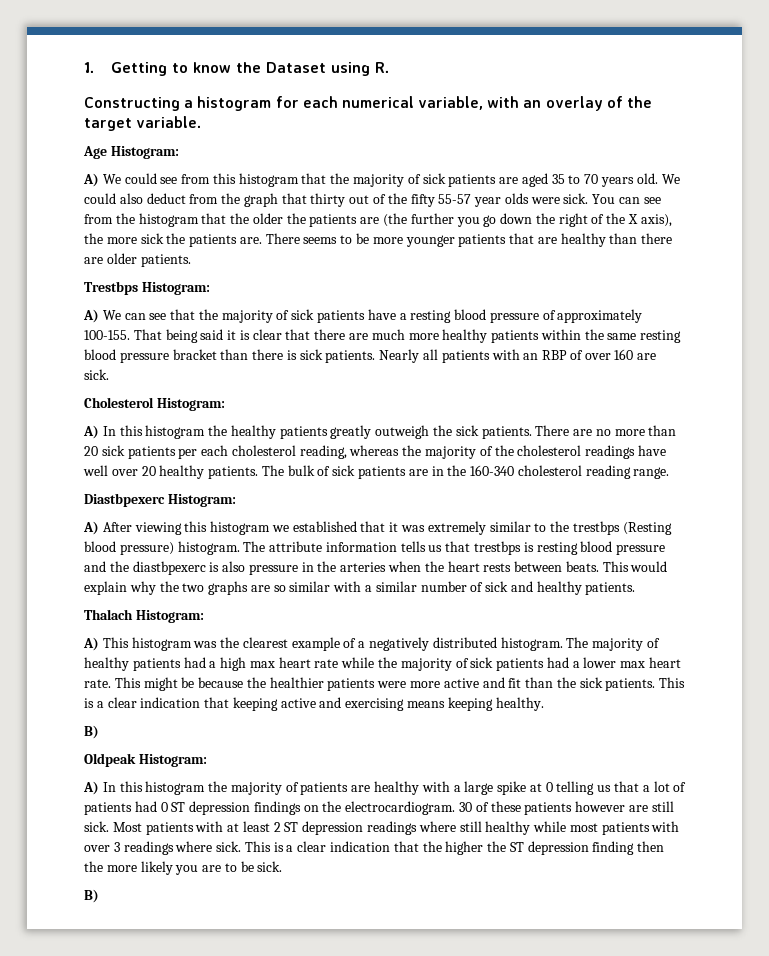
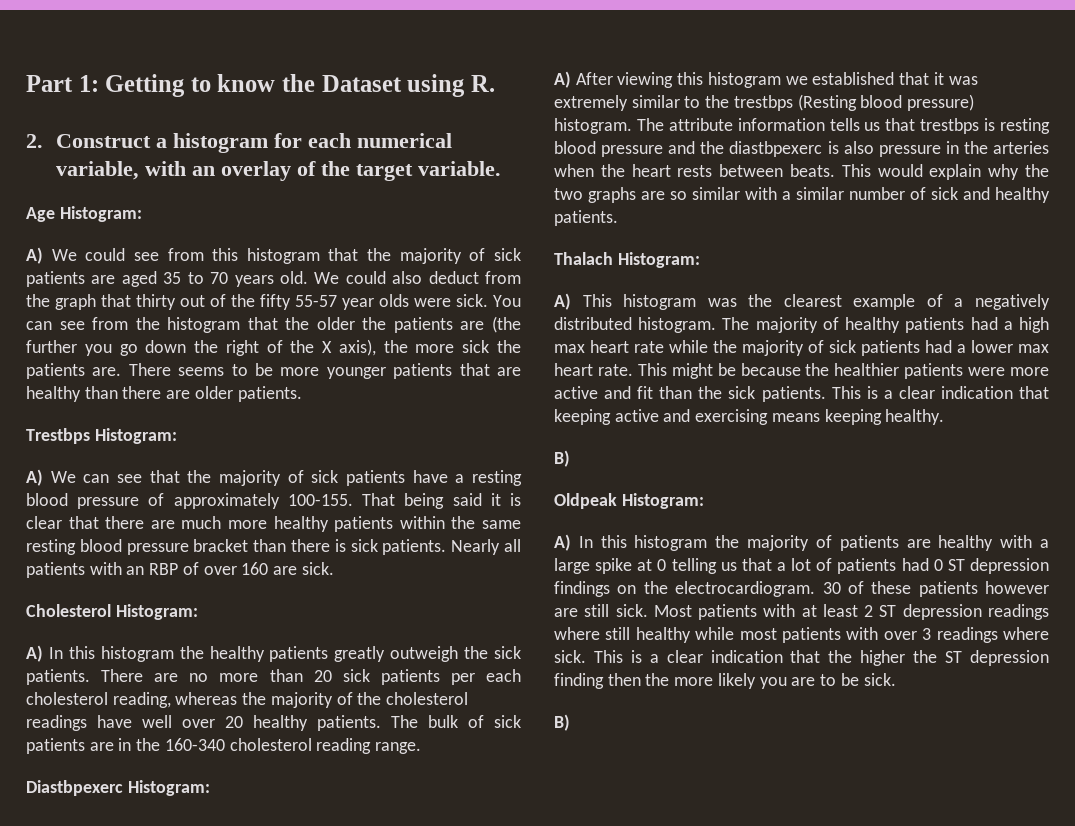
[84,62,94,73] 1. -> [26,75,99,92] Part 1:
[84,97,180,111] Constructing -> [26,134,151,148] 2. Construct

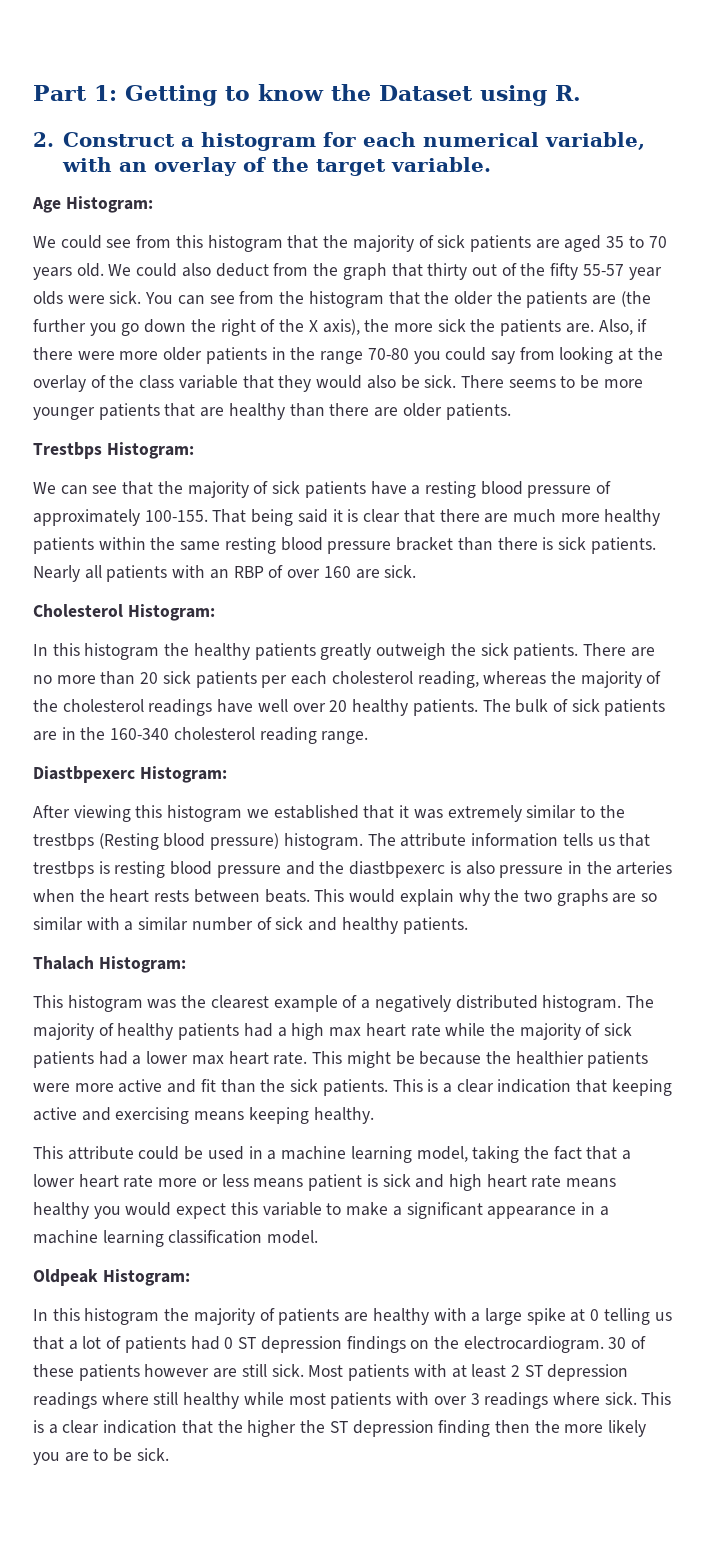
[26,247,43,264] A) -> (153, 204) none
(122, 371) none -> [598,319,648,335] [33,347,663,364] [33,375,457,392] Also, if there were more older patients in the range 70-80 you could say from looking at the overlay of the class variable that they would also be sick.
[26,469,43,486] A) -> (194, 450) none
[26,645,43,662] A) -> (215, 612) none
[554,71,571,88] A) -> (227, 774) none
[554,293,571,310] A) -> (186, 964) none
[554,450,570,467] B) -> [33,1146,632,1163] [33,1174,617,1191] [33,1202,609,1219] [33,1230,319,1247] This attribute could be used in a machine learning model, taking the fact that a lower heart rate more or less means patient is sick and high heart rate means healthy you would expect this variable to make a significant appearance in a machine learning classification model.
[554,534,571,551] A) -> (190, 1277) none
[554,714,570,731] // B) -> (169, 1454) none

